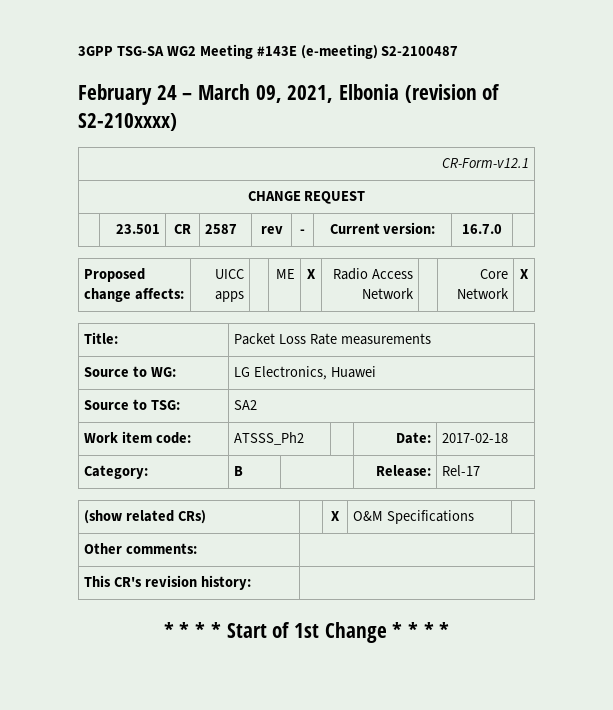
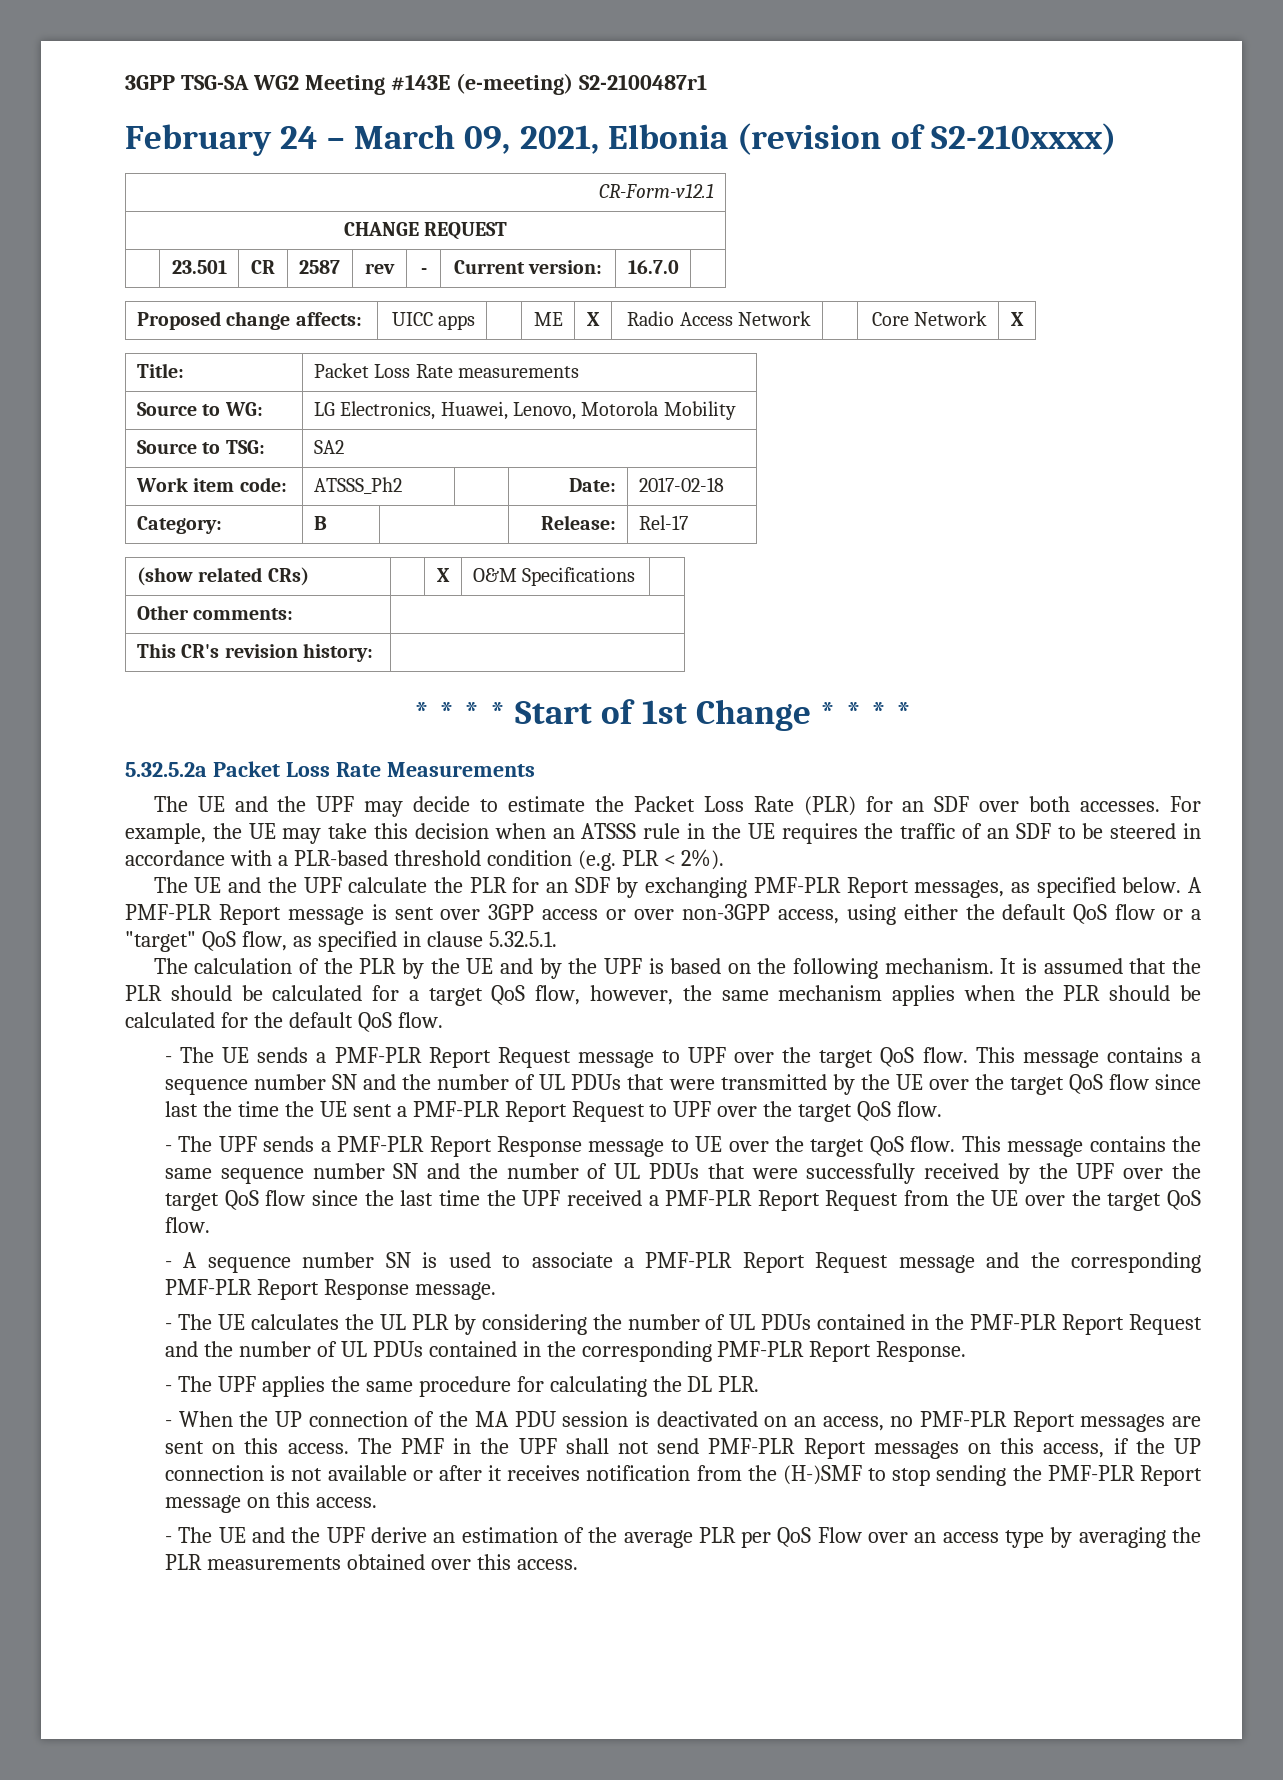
[381,46,459,56] S2-2100487 -> [578,74,707,90] S2-2100487r1
[330,366,376,378] Huawei -> [440,401,736,420] Huawei, Lenovo, Motorola Mobility
(450, 630) none -> [125,761,535,777] [153,796,1201,817] [125,823,1202,844] [125,849,725,871] [153,877,1202,898] [125,904,1202,925] [125,931,557,952] [153,958,1201,979] [125,985,1202,1006] [125,1012,443,1032] [165,1047,1201,1068] [165,1074,1202,1095] [165,1101,943,1122] [165,1136,1202,1157] [165,1163,1202,1184] [165,1190,1201,1211] [165,1217,211,1233] [165,1252,1202,1273] [165,1279,496,1300] [165,1314,1202,1335] [165,1341,967,1362] [165,1376,760,1397] [165,1411,1201,1432] [165,1438,1202,1459] [165,1465,1202,1486] [165,1492,377,1513] [165,1527,1202,1548] [165,1554,578,1570] // 5.32.5.2a Packet Loss Rate Measurements // The UE and the UPF may decide to estimate the Packet Loss Rate (PLR) for an SDF over both accesses. For example, the UE may take this decision when an ATSSS rule in the UE requires the traffic of an SDF to be steered in accordance with a PLR-based threshold condition (e.g. PLR < 2%). // The UE and the UPF calculate the PLR for an SDF by exchanging PMF-PLR Report messages, as specified below. A PMF-PLR Report message is sent over 3GPP access or over non-3GPP access, using either the default QoS flow or a "target" QoS flow, as specified in clause 5.32.5.1. // The calculation of the PLR by the UE and by the UPF is based on the following mechanism. It is assumed that the PLR should be calculated for a target QoS flow, however, the same mechanism applies when the PLR should be calculated for the default QoS flow. // - The UE sends a PMF-PLR Report Request message to UPF over the target QoS flow. This message contains a sequence number SN and the number of UL PDUs that were transmitted by the UE over the target QoS flow since last the time the UE sent a PMF-PLR Report Request to UPF over the target QoS flow. // - The UPF sends a PMF-PLR Report Response message to UE over the target QoS flow. This message contains the same sequence number SN and the number of UL PDUs that were successfully received by the UPF over the target QoS flow since the last time the UPF received a PMF-PLR Report Request from the UE over the target QoS flow. // - A sequence number SN is used to associate a PMF-PLR Report Request message and the corresponding PMF-PLR Report Response message. // - The UE calculates the UL PLR by considering the number of UL PDUs contained in the PMF-PLR Report Request and the number of UL PDUs contained in the corresponding PMF-PLR Report Response. // - The UPF applies the same procedure for calculating the DL PLR. // - When the UP connection of the MA PDU session is deactivated on an access, no PMF-PLR Report messages are sent on this access. The PMF in the UPF shall not send PMF-PLR Report messages on this access, if the UP connection is not available or after it receives notification from the (H-)SMF to stop sending the PMF-PLR Report message on this access. // - The UE and the UPF derive an estimation of the average PLR per QoS Flow over an access type by averaging the PLR measurements obtained over this access.

